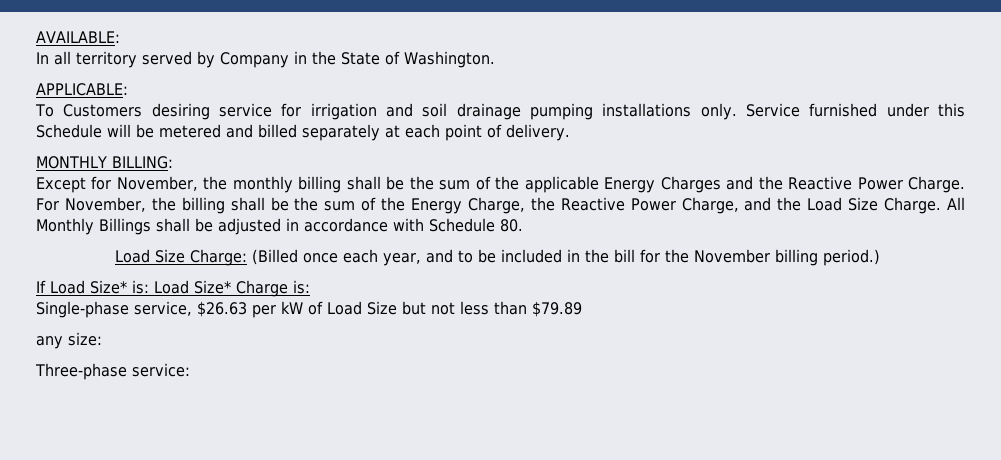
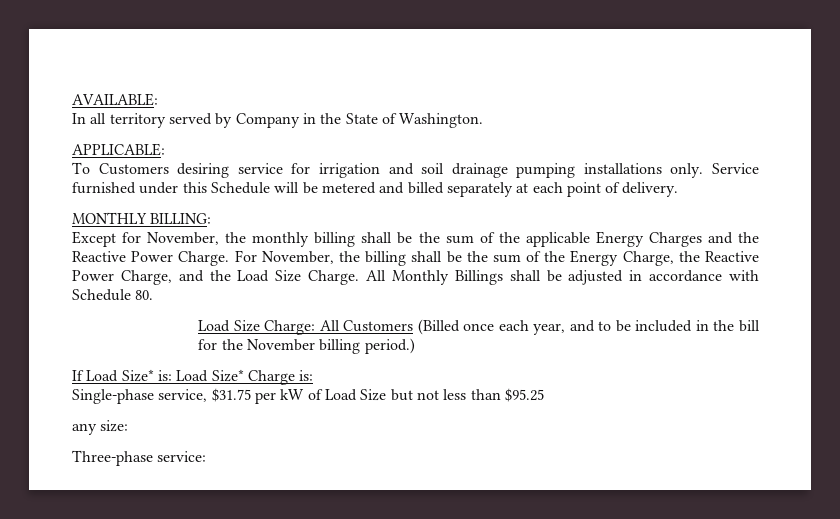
(248, 257) none -> [319,320,414,332] All Customers
[197,301,247,317] $26.63 -> [211,388,251,402] $31.75
[532,301,582,317] $79.89 -> [504,388,544,402] $95.25

